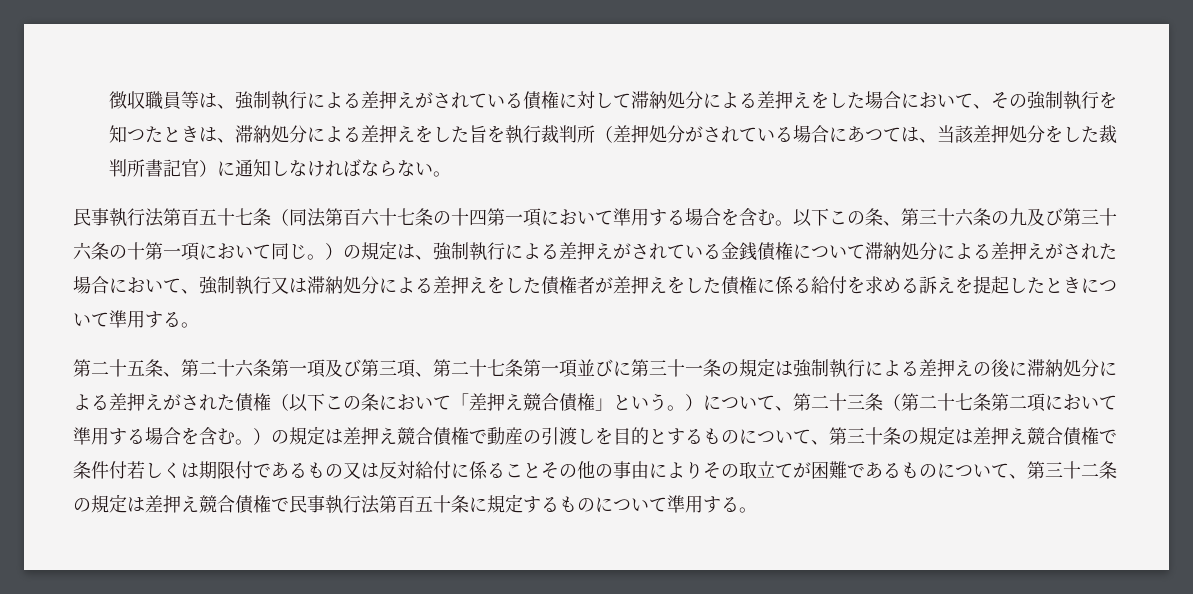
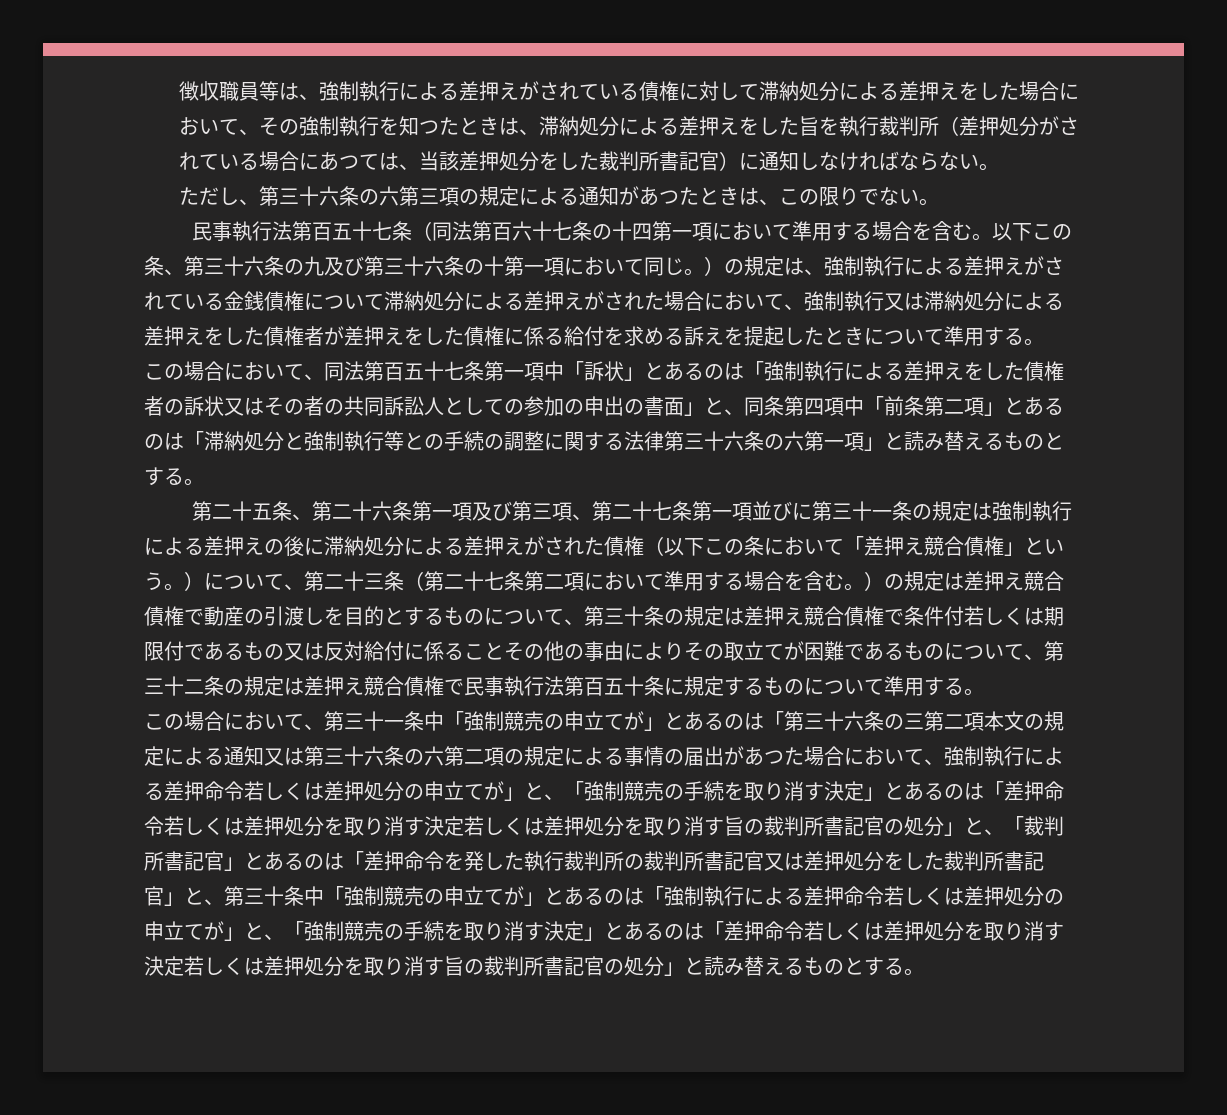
(451, 174) none -> [178,186,939,206] // ただし、第三十六条の六第三項の規定による通知があつたときは、この限りでない。
(199, 325) none -> [144,361,1064,381] [144,396,1064,416] [144,431,1064,451] [144,467,204,486] // この場合において、同法第百五十七条第一項中「訴状」とあるのは「強制執行による差押えをした債権者の訴状又はその者の共同訴訟人としての参加の申出の書面」と、同条第四項中「前条第二項」とあるのは「滞納処分と強制執行等との手続の調整に関する法律第三十六条の六第一項」と読み替えるものとする。
(757, 510) none -> [144,711,1064,731] [144,746,1064,766] [144,781,1064,801] [144,816,1064,836] [144,851,1044,871] [144,886,1064,906] [144,921,1064,941] [144,956,924,976] // この場合において、第三十一条中「強制競売の申立てが」とあるのは「第三十六条の三第二項本文の規定による通知又は第三十六条の六第二項の規定による事情の届出があつた場合において、強制執行による差押命令若しくは差押処分の申立てが」と、「強制競売の手続を取り消す決定」とあるのは「差押命令若しくは差押処分を取り消す決定若しくは差押処分を取り消す旨の裁判所書記官の処分」と、「裁判所書記官」とあるのは「差押命令を発した執行裁判所の裁判所書記官又は差押処分をした裁判所書記官」と、第三十条中「強制競売の申立てが」とあるのは「強制執行による差押命令若しくは差押処分の申立てが」と、「強制競売の手続を取り消す決定」とあるのは「差押命令若しくは差押処分を取り消す決定若しくは差押処分を取り消す旨の裁判所書記官の処分」と読み替えるものとする。

